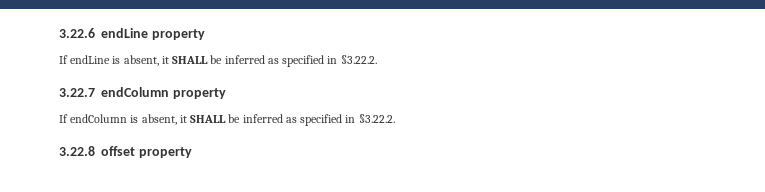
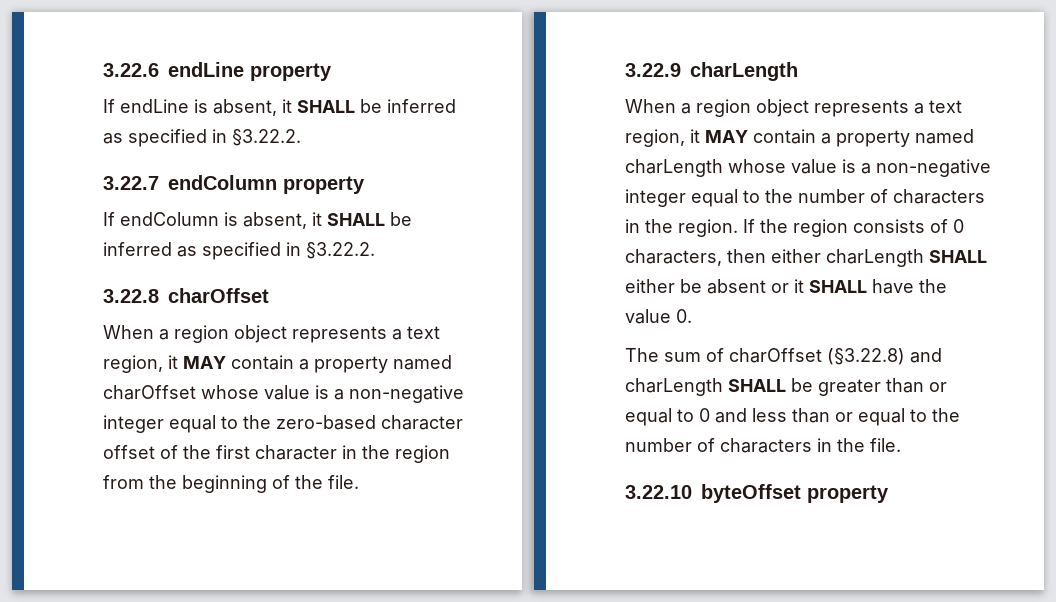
[101,146,135,156] offset -> [168,288,269,303] [103,325,440,343] [103,355,452,373] [103,385,464,403] [103,415,463,433] [103,445,450,463] [103,475,359,493] [625,62,798,81] [625,99,962,117] [625,129,974,147] [625,159,991,177] [625,189,985,207] [625,219,964,237] [625,249,987,267] [625,279,947,294] [625,309,692,324] [625,348,942,365] [625,378,947,396] [625,408,960,426] [625,438,901,453] [625,484,801,503] charOffset // When a region object represents a text region, it MAY contain a property named charOffset whose value is a non-negative integer equal to the zero-based character offset of the first character in the region from the beginning of the file. // 3.22.9 charLength // When a region object represents a text region, it MAY contain a property named charLength whose value is a non-negative integer equal to the number of characters in the region. If the region consists of 0 characters, then either charLength SHALL either be absent or it SHALL have the value 0. // The sum of charOffset (§3.22.8) and charLength SHALL be greater than or equal to 0 and less than or equal to the number of characters in the file. // 3.22.10 byteOffset

